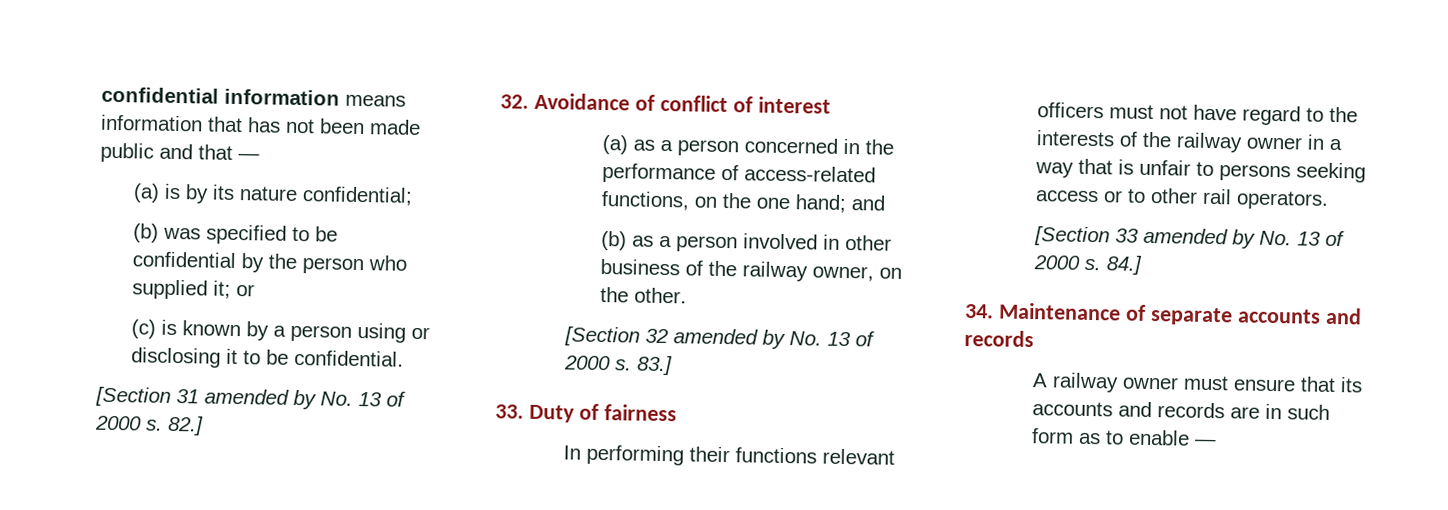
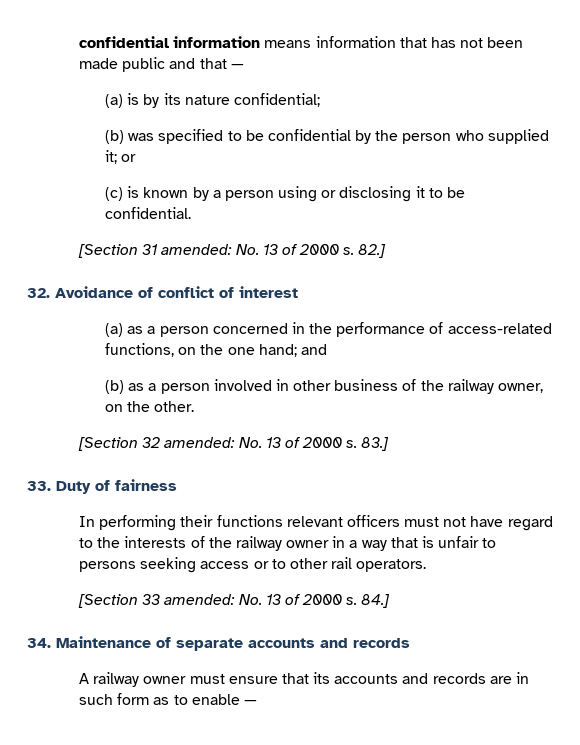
[203,388,317,410] amended by -> [161,244,233,255] amended:
[672,328,786,350] amended by -> [164,437,236,448] amended:
[1142,227,1256,249] amended by -> [164,594,236,605] amended:

